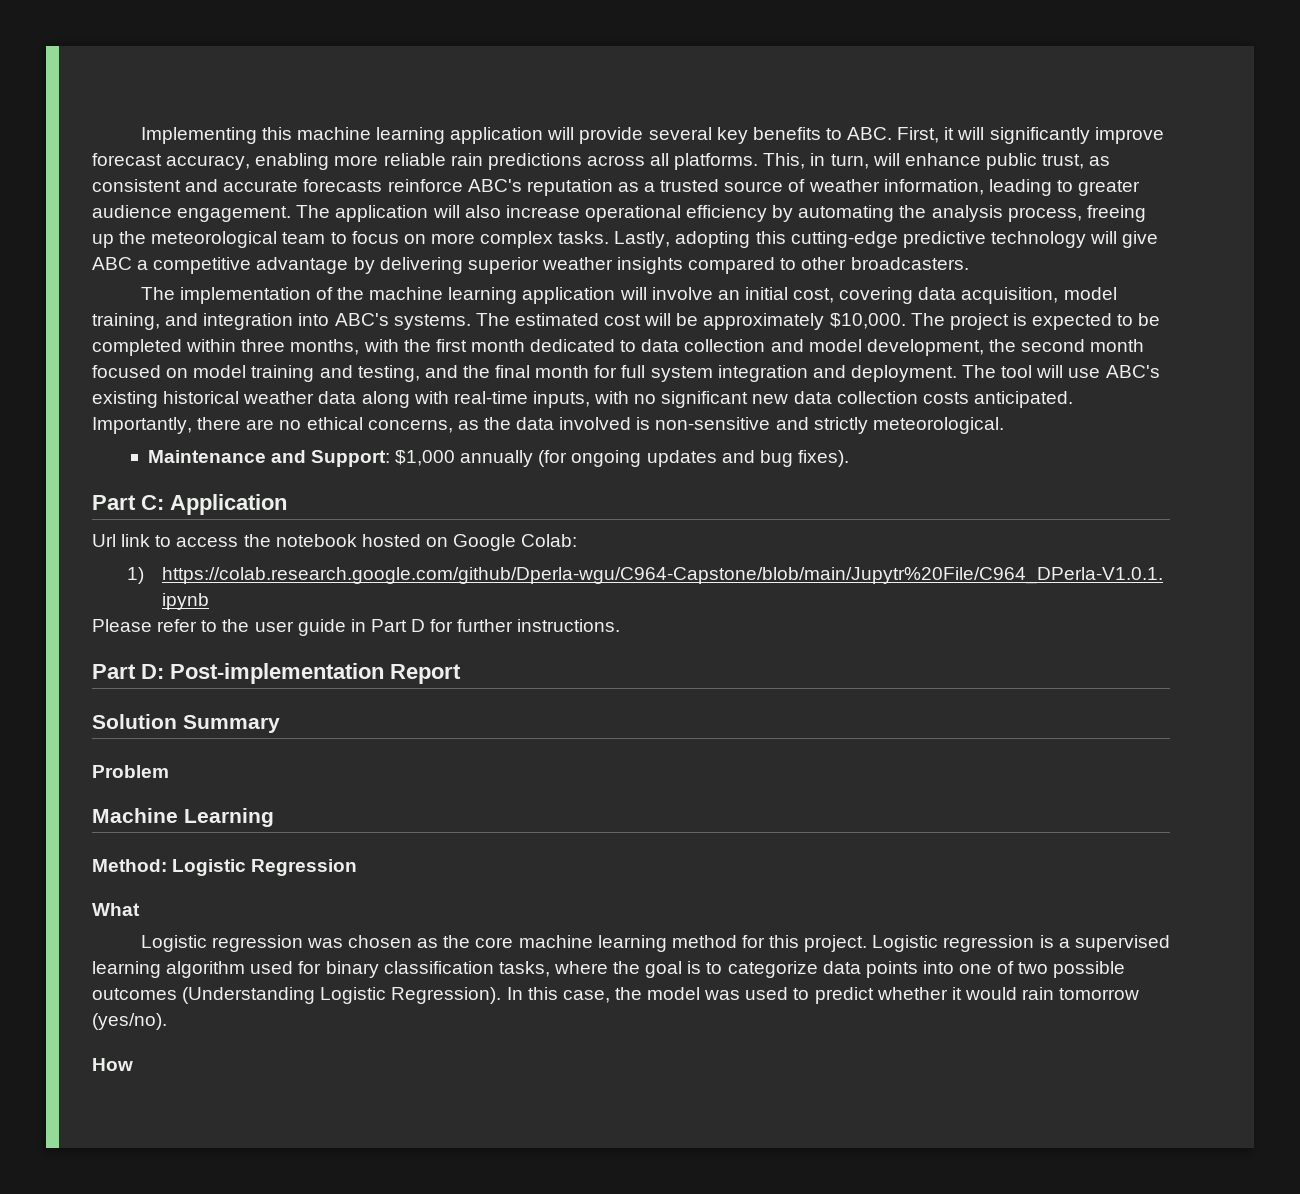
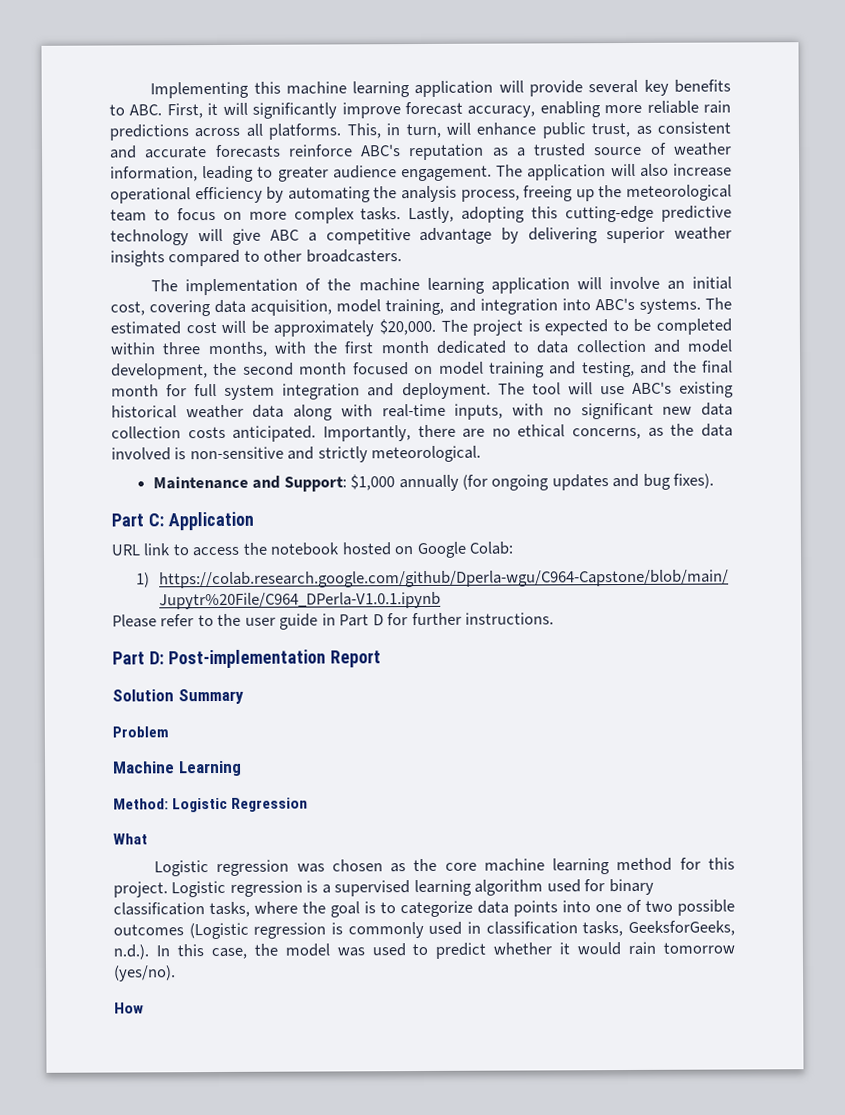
[829,313,906,329] $10,000. -> [378,318,436,336] $20,000.
[92,534,116,547] Url -> [111,544,140,556] URL
[182,987,502,1004] (Understanding Logistic Regression). -> [188,920,735,940] [113,944,149,960] (Logistic regression is commonly used in classification tasks, GeeksforGeeks, n.d.).

